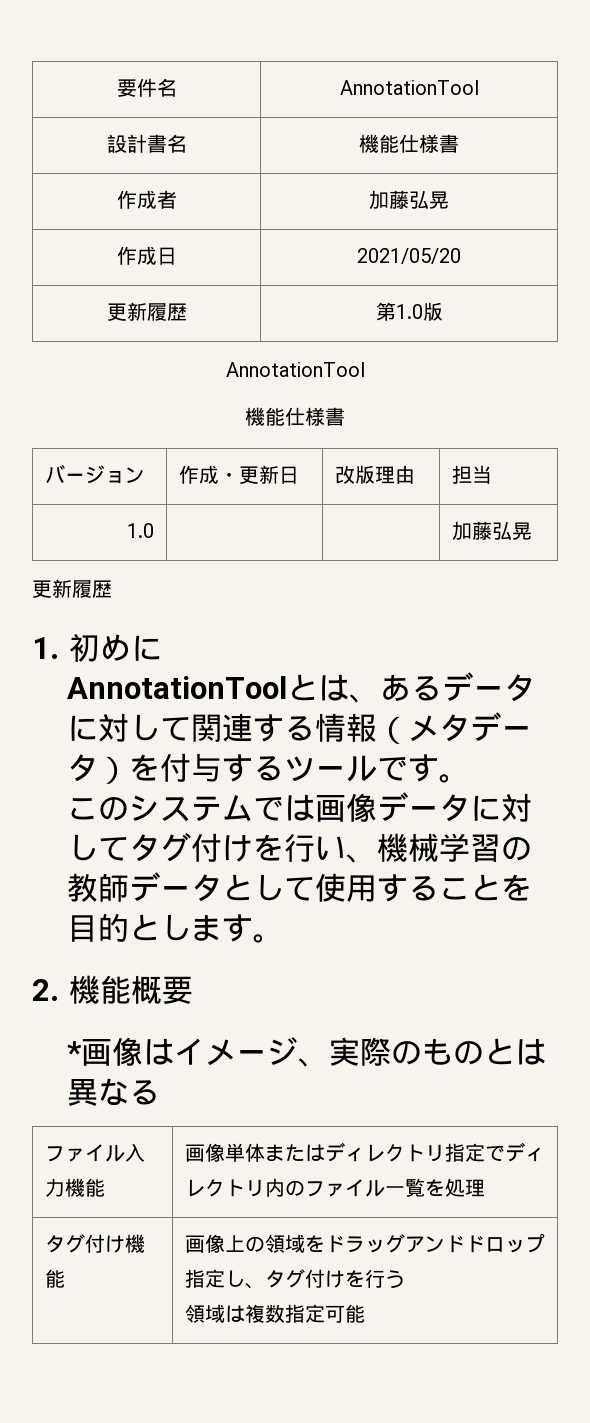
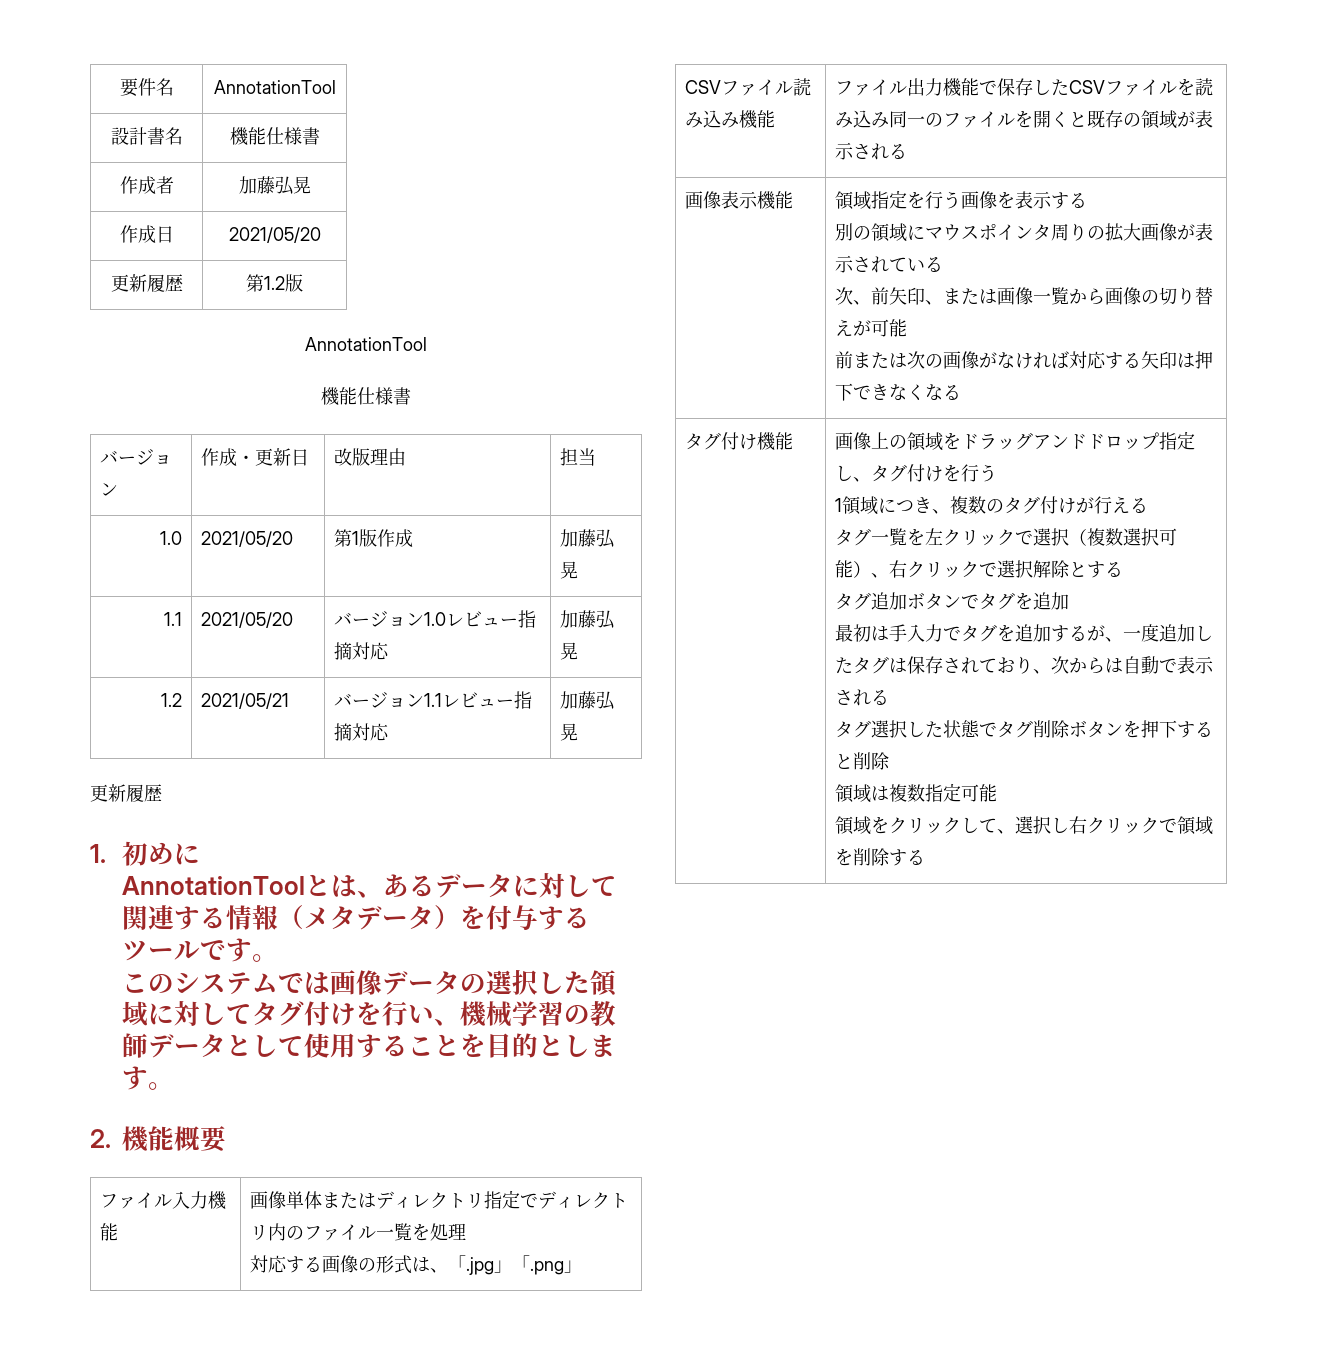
[395,304,423,319] 1.0 -> [264,276,285,290] 1.2
(155, 530) | -> [201,531,294,547] [334,529,414,547] [560,529,616,548] [560,561,579,579] [163,612,182,626] [201,612,294,628] [334,610,537,628] [334,642,390,660] [560,610,616,629] [560,642,579,660] [160,693,182,707] [201,693,290,709] [334,691,533,709] [334,723,390,741] 2021/05/20 | 第1版作成 | 加藤弘晃 // 1.1 | 2021/05/20 | バージョン1.0レビュー指摘対応 | 加藤弘晃 // 1.2 | 2021/05/21 | バージョン1.1レビュー指摘対応
(471, 808) none -> [460,969,618,996] [122,1001,149,1027] の選択した領域
[67,1037,547,1067] [67,1078,161,1106] // *画像はイメージ、実際のものとは異なる -> (228, 1139) none
(485, 1188) none -> [250,1255,583,1275] [685,78,812,96] [685,110,776,129] [835,78,1214,97] [835,110,1214,129] [835,142,908,160] [685,191,794,210] [835,190,1088,210] [835,223,1214,242] [835,255,944,273] [835,287,1214,305] [835,319,908,337] [835,351,1214,369] [835,383,962,401] // 対応する画像の形式は、「.jpg」「.png」 // CSVファイル読み込み機能 | ファイル出力機能で保存したCSVファイルを読み込み同一のファイルを開くと既存の領域が表示される // 画像表示機能 | 領域指定を行う画像を表示する // 別の領域にマウスポインタ周りの拡大画像が表示されている // 次、前矢印、または画像一覧から画像の切り替えが可能 // 前または次の画像がなければ対応する矢印は押下できなくなる
(405, 1279) none -> [835,496,1149,515] [835,528,1178,546] [835,560,1124,578] [835,592,1070,610] [835,624,1214,642] [835,656,1215,674] [835,689,890,706] [835,720,1214,738] [835,752,891,770] // 1領域につき、複数のタグ付けが行える // タグ一覧を左クリックで選択（複数選択可能）、右クリックで選択解除とする // タグ追加ボタンでタグを追加 // 最初は手入力でタグを追加するが、一度追加したタグは保存されており、次からは自動で表示される // タグ選択した状態でタグ削除ボタンを押下すると削除
(365, 1313) none -> [835,816,1214,835] [835,848,926,866] // 領域をクリックして、選択し右クリックで領域を削除する

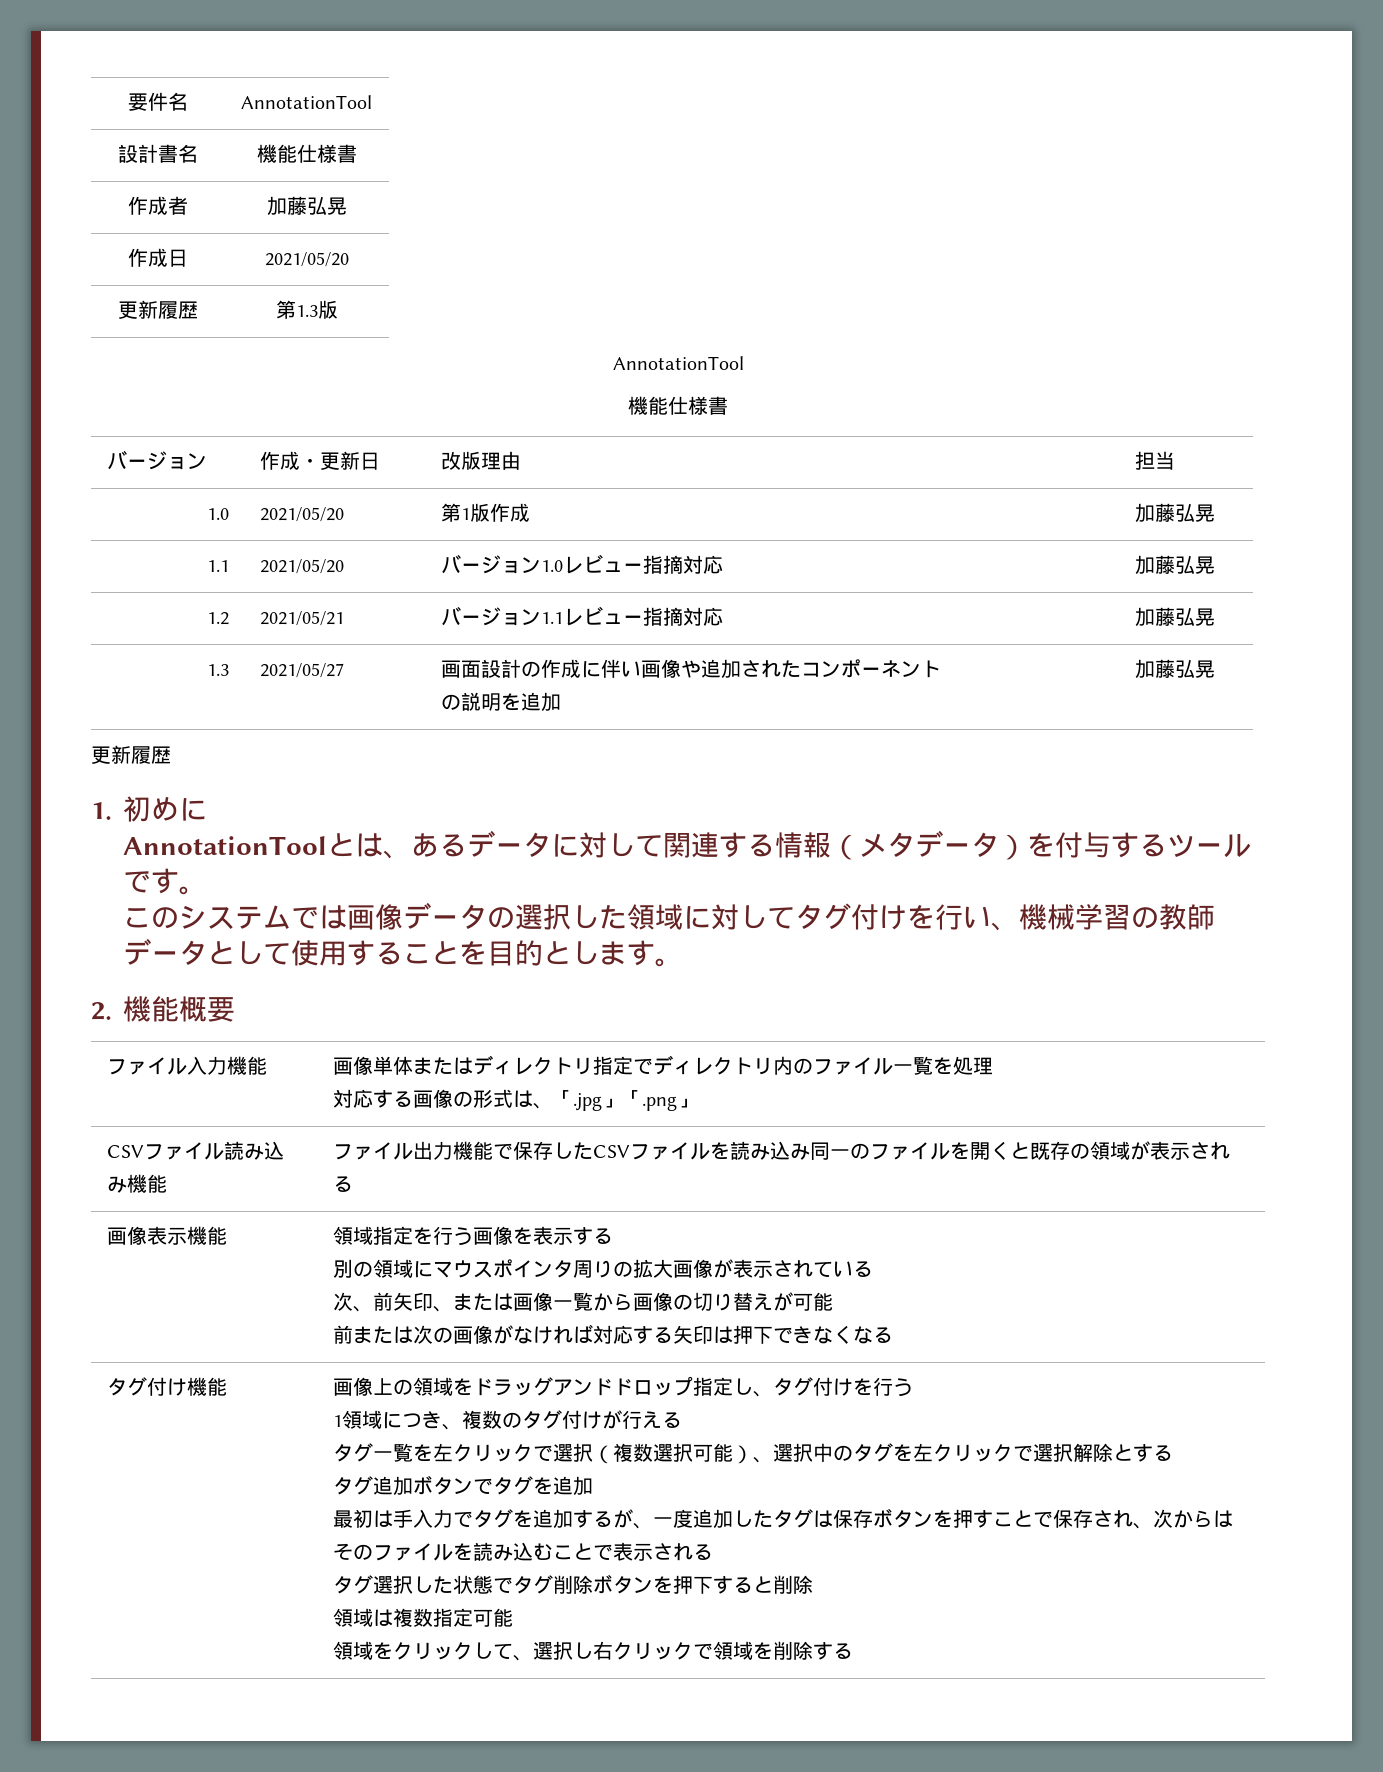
[264,276,285,290] 1.2 -> [295,305,318,317] 1.3
(579, 732) none -> [207,664,230,676] [259,663,344,678] [440,659,941,679] [440,692,561,712] [1134,659,1215,679] // 1.3 | 2021/05/27 | 画面設計の作成に伴い画像や追加されたコンポーネント // の説明を追加 | 加藤弘晃
[889,560,908,578] 右 -> [772,1443,933,1462] 選択中のタグを左
[943,656,1160,674] されており、次からは自動 -> [872,1508,1233,1529] [332,1542,593,1561] ボタンを押すことで保存され、次からはそのファイルを読み込むこと

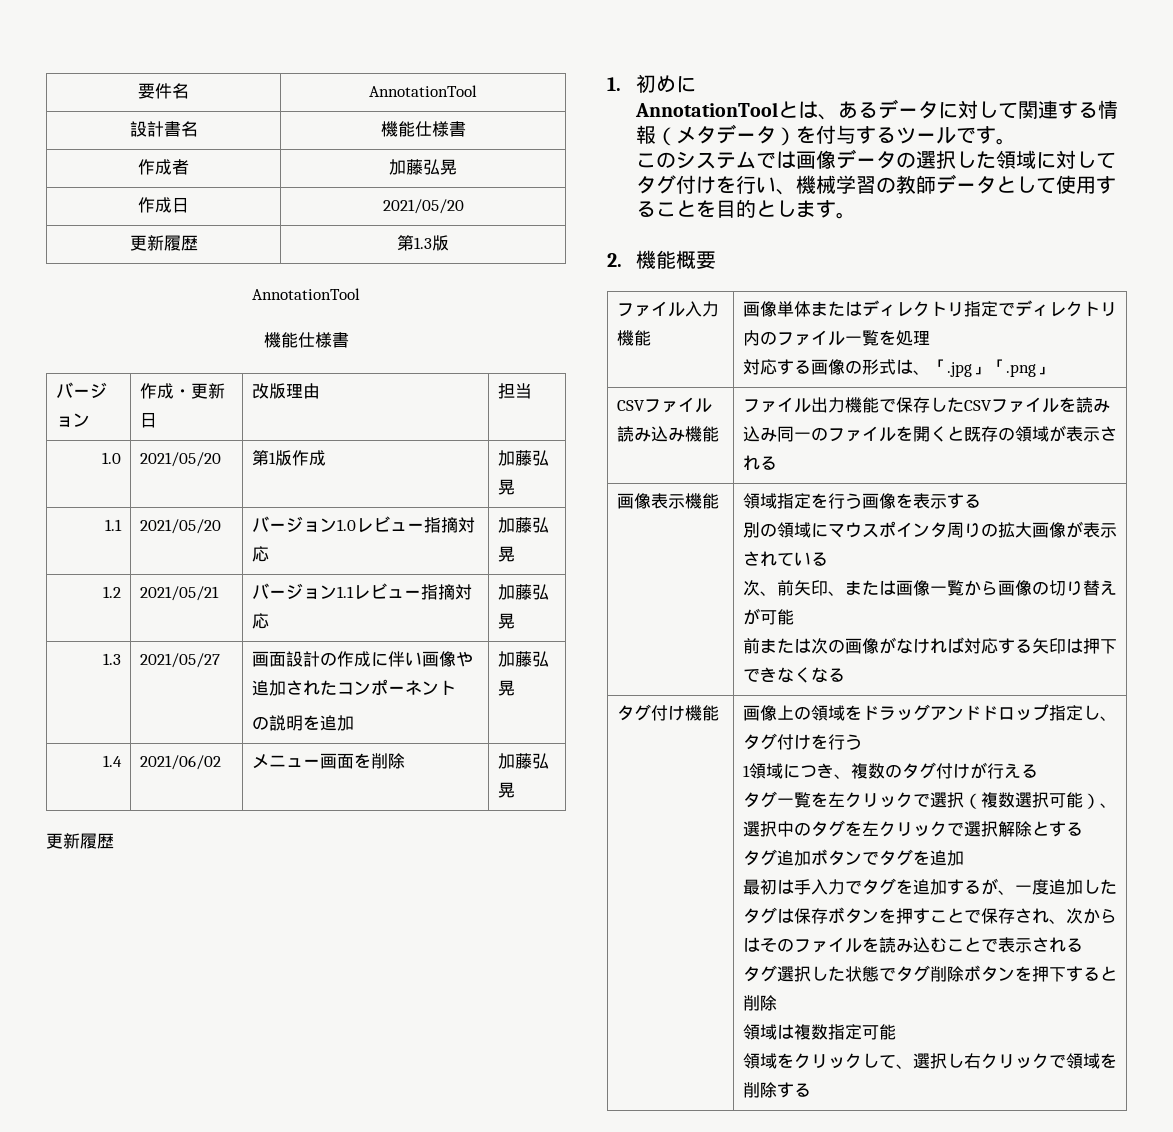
(1215, 669) none -> [103,755,123,767] [139,755,221,770] [251,753,405,769] [497,753,549,769] [497,782,515,798] // 1.4 | 2021/06/02 | メニュー画面を削除 | 加藤弘晃

